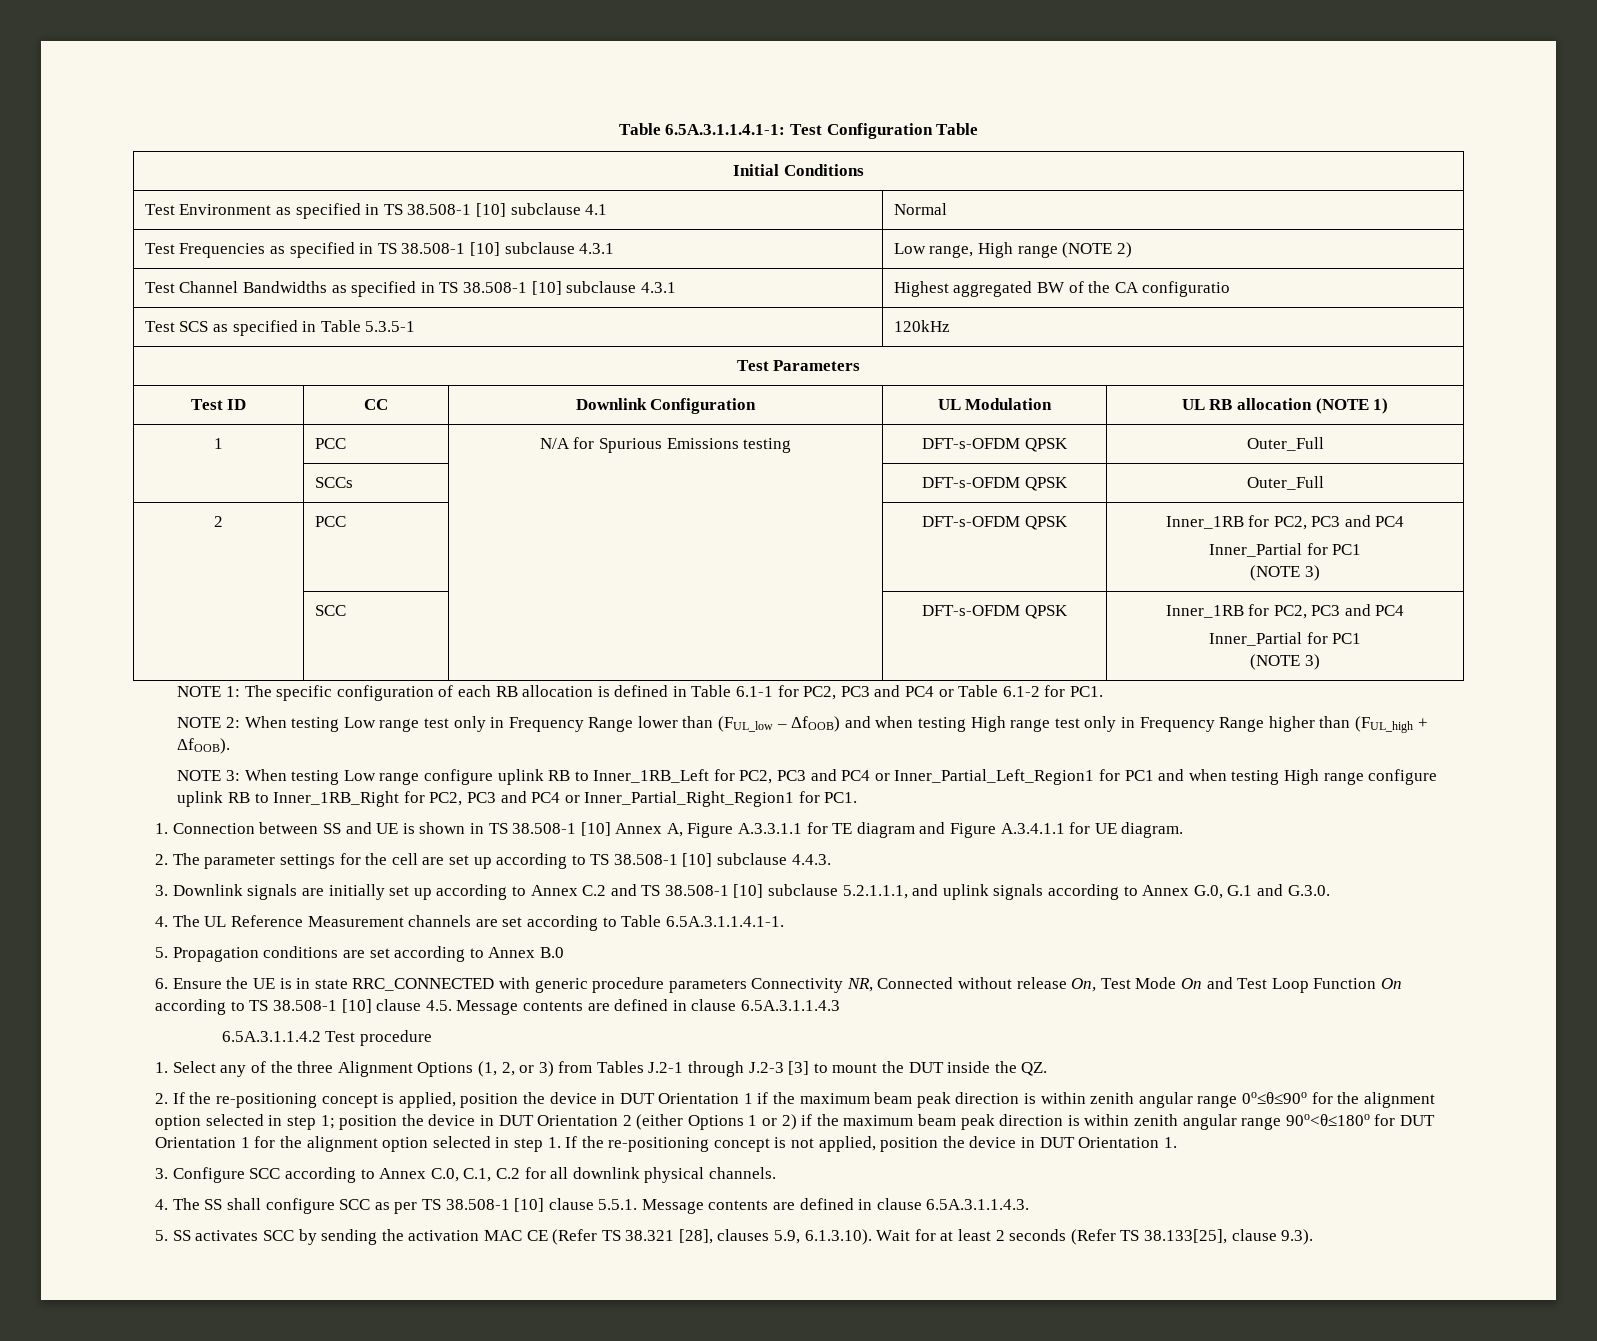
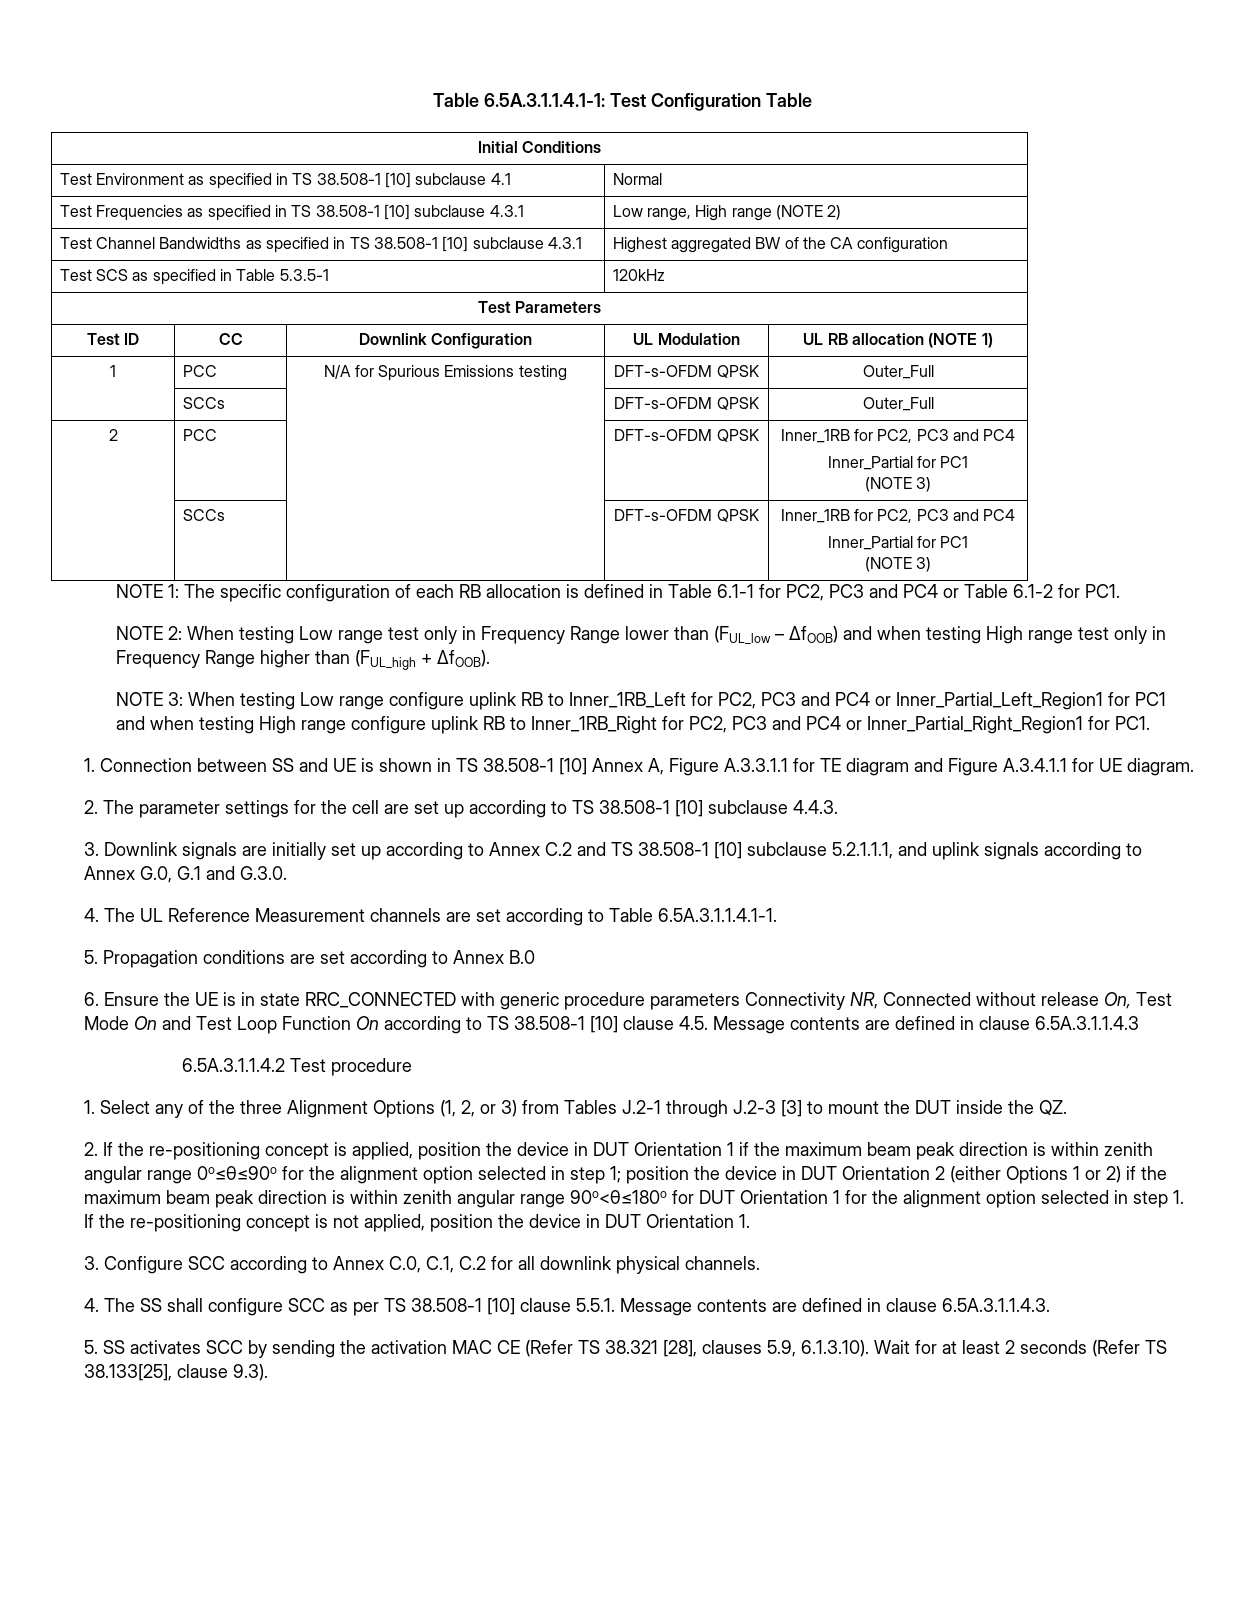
[1142,281,1231,297] configuratio -> [856,237,948,253] configuration
[314,605,346,616] SCC -> [182,509,225,521] SCCs

